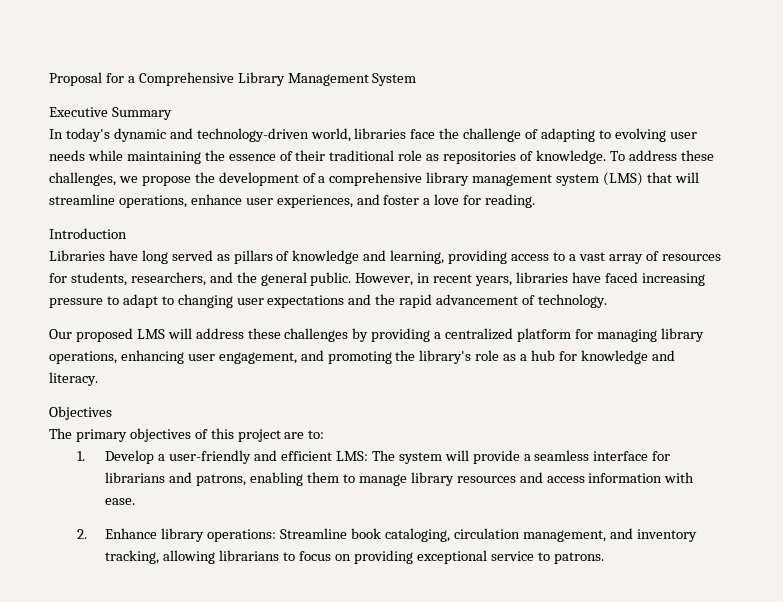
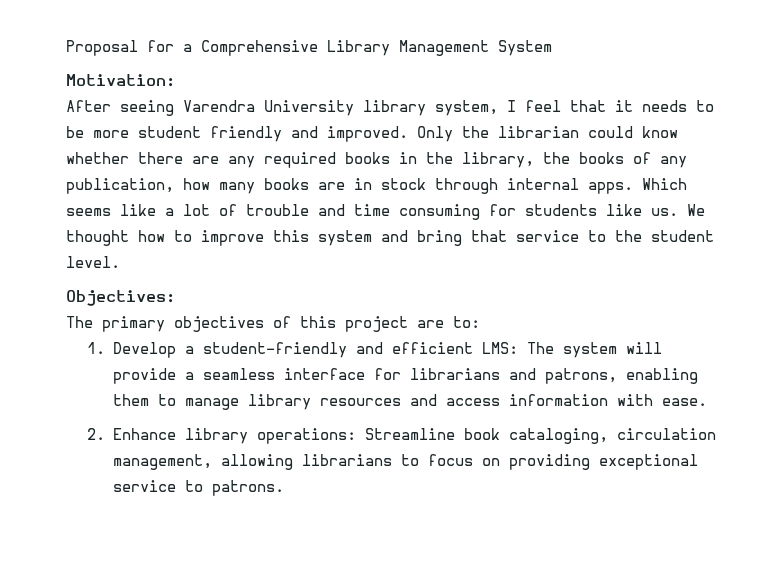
[49,107,172,120] [49,128,697,142] [49,150,714,164] [49,172,699,186] [49,194,536,208] [49,228,127,239] [49,250,721,264] [49,272,705,286] [49,294,607,308] [49,328,704,342] [49,350,675,364] [49,372,98,386] [49,406,112,420] Executive Summary // In today's dynamic and technology-driven world, libraries face the challenge of adapting to evolving user needs while maintaining the essence of their traditional role as repositories of knowledge. To address these challenges, we propose the development of a comprehensive library management system (LMS) that will streamline operations, enhance user experiences, and foster a love for reading. // Introduction // Libraries have long served as pillars of knowledge and learning, providing access to a vast array of resources for students, researchers, and the general public. However, in recent years, libraries have faced increasing pressure to adapt to changing user expectations and the rapid advancement of technology. // Our proposed LMS will address these challenges by providing a centralized platform for managing library operations, enhancing user engagement, and promoting the library's role as a hub for knowledge and literacy. // Objectives -> [66,74,175,87] [66,100,714,116] [66,126,678,142] [66,152,687,168] [66,178,687,194] [66,204,705,220] [66,230,714,246] [66,256,120,268] [66,290,175,306] Motivation: // After seeing Varendra University library system, I feel that it needs to be more student friendly and improved. Only the librarian could know whether there are any required books in the library, the books of any publication, how many books are in stock through internal apps. Which seems like a lot of trouble and time consuming for students like us. We thought how to improve this system and bring that service to the student level. // Objectives:
[169,450,252,464] user-friendly -> [202,342,347,358] student-friendly
[609,528,697,542] [105,550,160,564] and inventory tracking, -> (212, 462) none

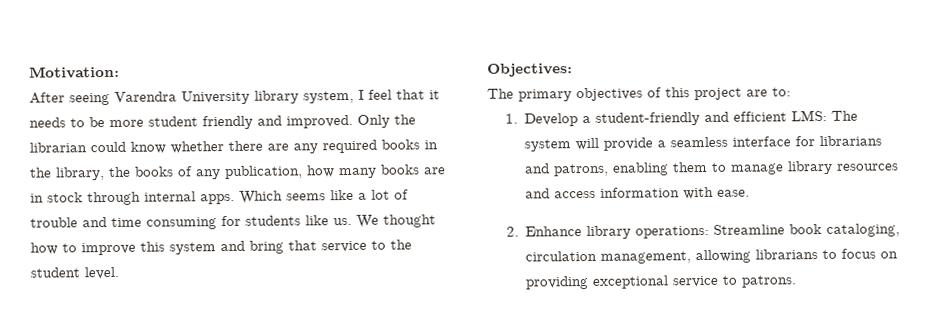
[66,40,552,56] Proposal for a Comprehensive Library Management System // -> (29, 72) none

